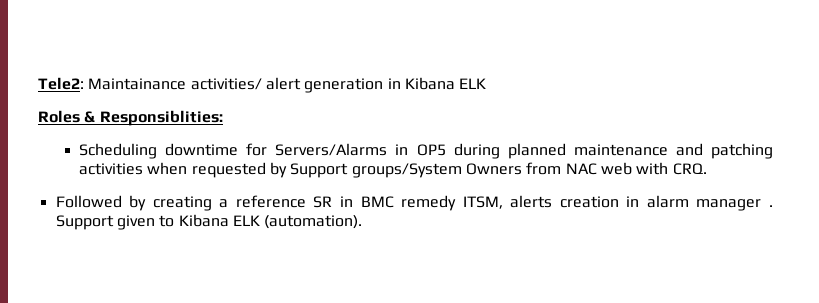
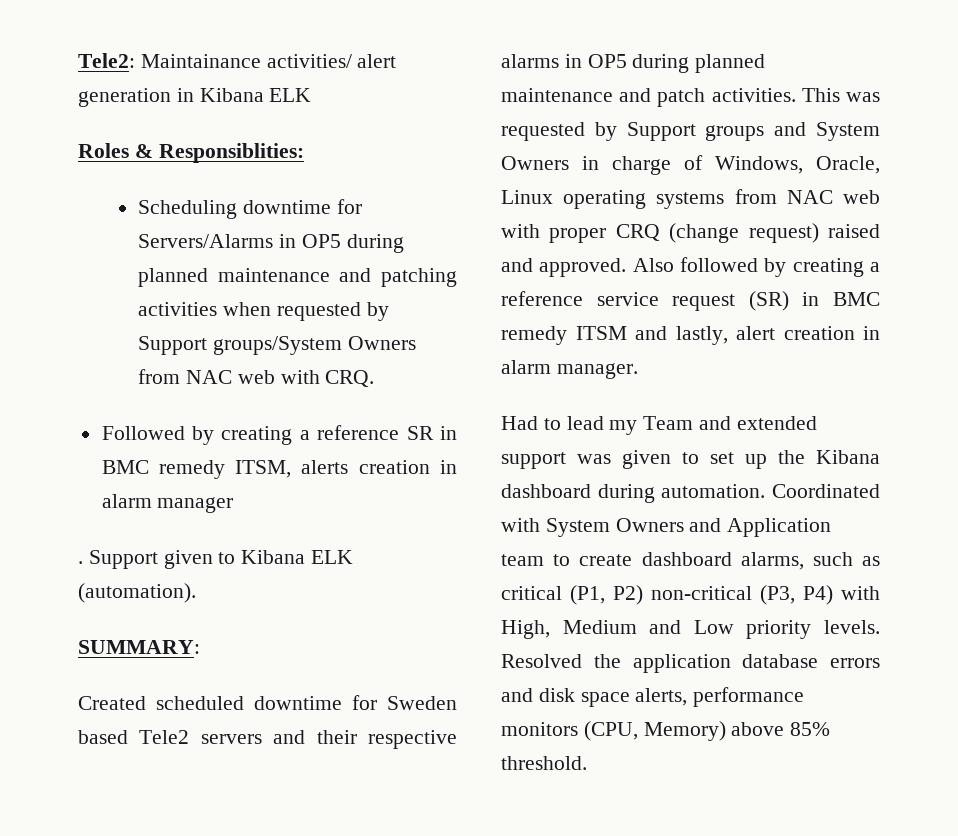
(762, 205) none -> (234, 505) //
(363, 222) none -> [78,640,200,654] [78,695,457,710] [78,730,457,749] [501,54,766,73] [501,88,880,107] [501,122,880,141] [501,155,880,175] [501,189,880,209] [501,223,880,243] [501,257,880,277] [501,291,880,311] [501,326,880,345] [501,360,638,379] [501,416,817,435] [501,450,880,469] [501,484,880,503] [501,518,832,537] [501,552,880,570] [501,585,880,605] [501,620,880,639] [501,654,880,673] [501,687,805,707] [501,721,831,741] [501,756,587,770] // SUMMARY: // Created scheduled downtime for Sweden based Tele2 servers and their respective alarms in OP5 during planned maintenance and patch activities. This was requested by Support groups and System Owners in charge of Windows, Oracle, Linux operating systems from NAC web with proper CRQ (change request) raised and approved. Also followed by creating a reference service request (SR) in BMC remedy ITSM and lastly, alert creation in alarm manager. // Had to lead my Team and extended support was given to set up the Kibana dashboard during automation. Coordinated with System Owners and Application team to create dashboard alarms, such as critical (P1, P2) non-critical (P3, P4) with High, Medium and Low priority levels. Resolved the application database errors and disk space alerts, performance monitors (CPU, Memory) above 85% threshold.

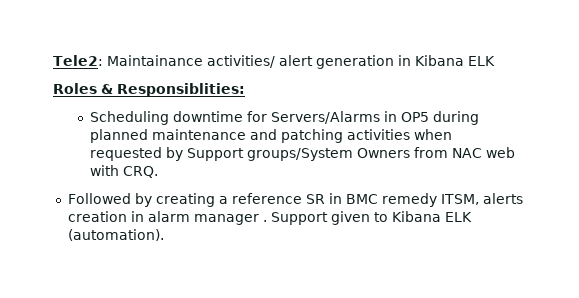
(234, 505) // -> (259, 219) none
[78,640,200,654] [78,695,457,710] [78,730,457,749] [501,54,766,73] [501,88,880,107] [501,122,880,141] [501,155,880,175] [501,189,880,209] [501,223,880,243] [501,257,880,277] [501,291,880,311] [501,326,880,345] [501,360,638,379] [501,416,817,435] [501,450,880,469] [501,484,880,503] [501,518,832,537] [501,552,880,570] [501,585,880,605] [501,620,880,639] [501,654,880,673] [501,687,805,707] [501,721,831,741] [501,756,587,770] // SUMMARY: // Created scheduled downtime for Sweden based Tele2 servers and their respective alarms in OP5 during planned maintenance and patch activities. This was requested by Support groups and System Owners in charge of Windows, Oracle, Linux operating systems from NAC web with proper CRQ (change request) raised and approved. Also followed by creating a reference service request (SR) in BMC remedy ITSM and lastly, alert creation in alarm manager. // Had to lead my Team and extended support was given to set up the Kibana dashboard during automation. Coordinated with System Owners and Application team to create dashboard alarms, such as critical (P1, P2) non-critical (P3, P4) with High, Medium and Low priority levels. Resolved the application database errors and disk space alerts, performance monitors (CPU, Memory) above 85% threshold. -> (164, 235) none

